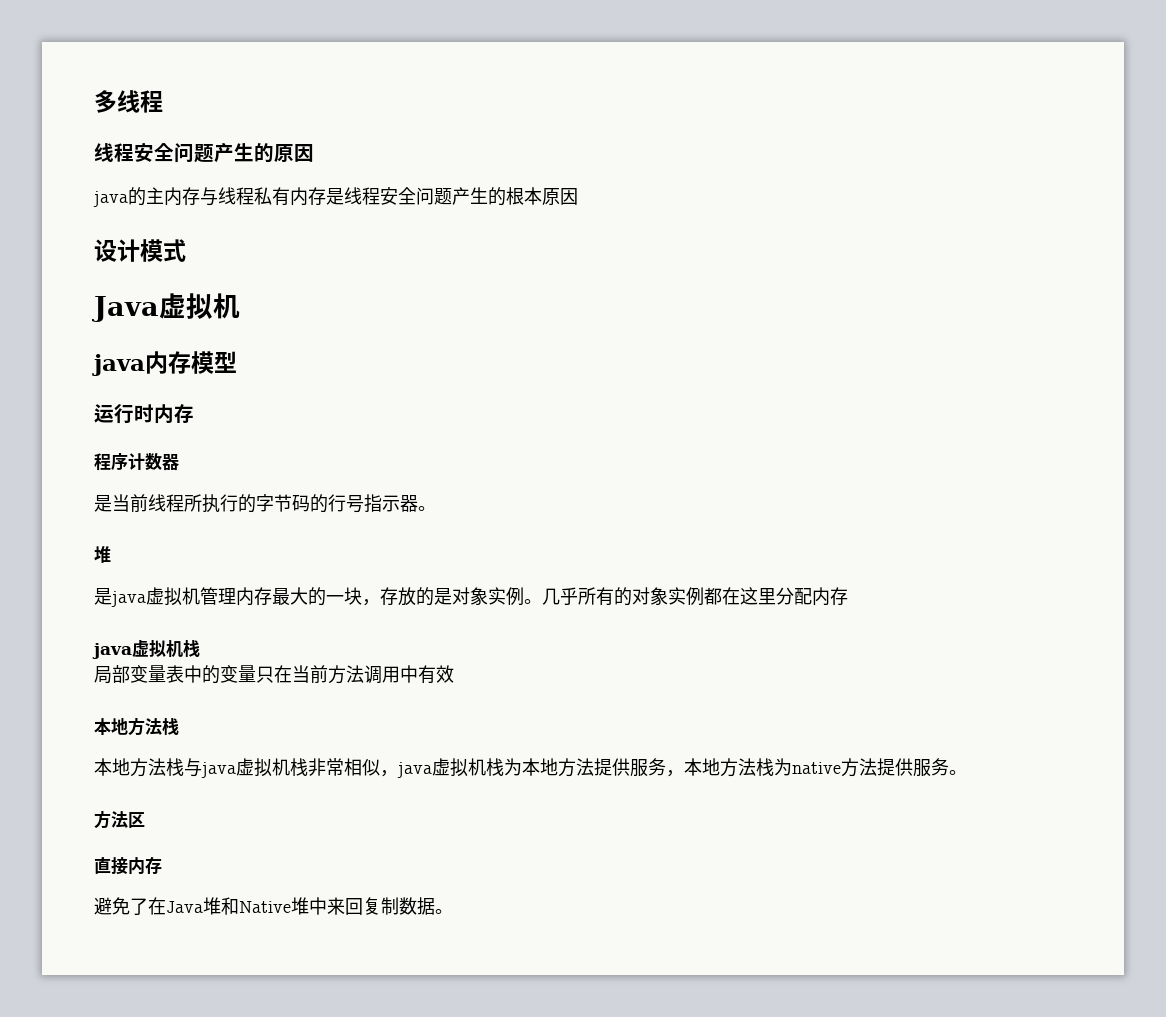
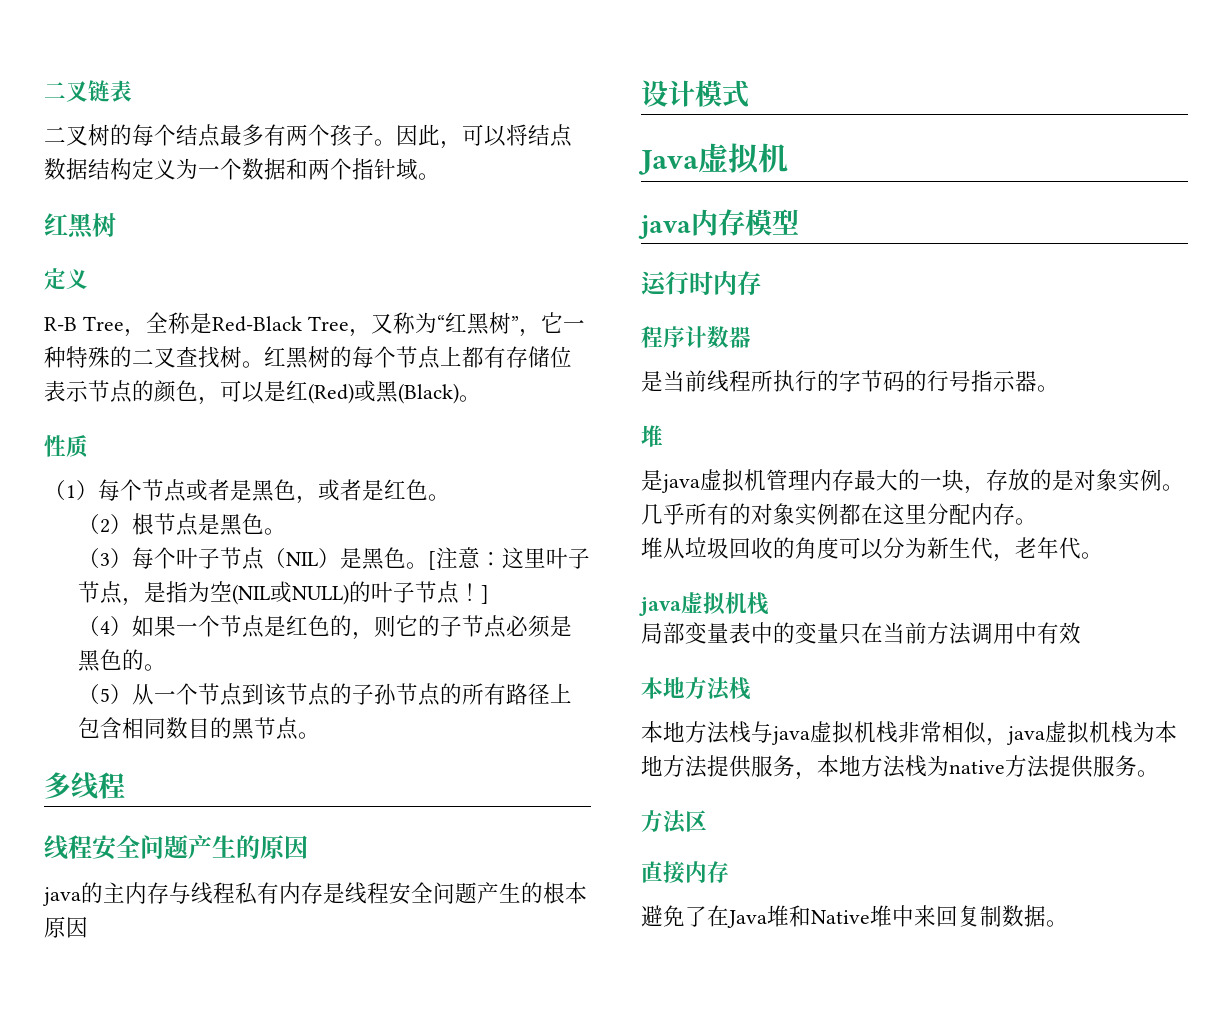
(94, 101) none -> [44,80,132,102] [44,124,572,149] [44,158,440,180] [44,213,116,239] [44,268,88,290] [44,312,585,337] [44,346,572,369] [44,380,481,405] [44,435,88,457] [44,479,450,504] [78,513,287,536] [78,547,591,570] [78,581,490,606] [78,615,573,640] [78,649,167,672] [78,683,573,706] [78,717,321,740] 二叉链表 // 二叉树的每个结点最多有两个孩子。因此，可以将结点数据结构定义为一个数据和两个指针域。 // 红黑树 // 定义 // R-B Tree，全称是Red-Black Tree，又称为“红黑树”，它一种特殊的二叉查找树。红黑树的每个节点上都有存储位表示节点的颜色，可以是红(Red)或黑(Black)。 // 性质 // （1）每个节点或者是黑色，或者是红色。 // （2）根节点是黑色。 // （3）每个叶子节点（NIL）是黑色。[注意：这里叶子节点，是指为空(NIL或NULL)的叶子节点！] // （4）如果一个节点是红色的，则它的子节点必须是黑色的。 // （5）从一个节点到该节点的子孙节点的所有路径上包含相同数目的黑节点。 //
(848, 596) none -> [1015,518,1037,525] [641,537,1103,562] 。 // 堆从垃圾回收的角度可以分为新生代，老年代。

